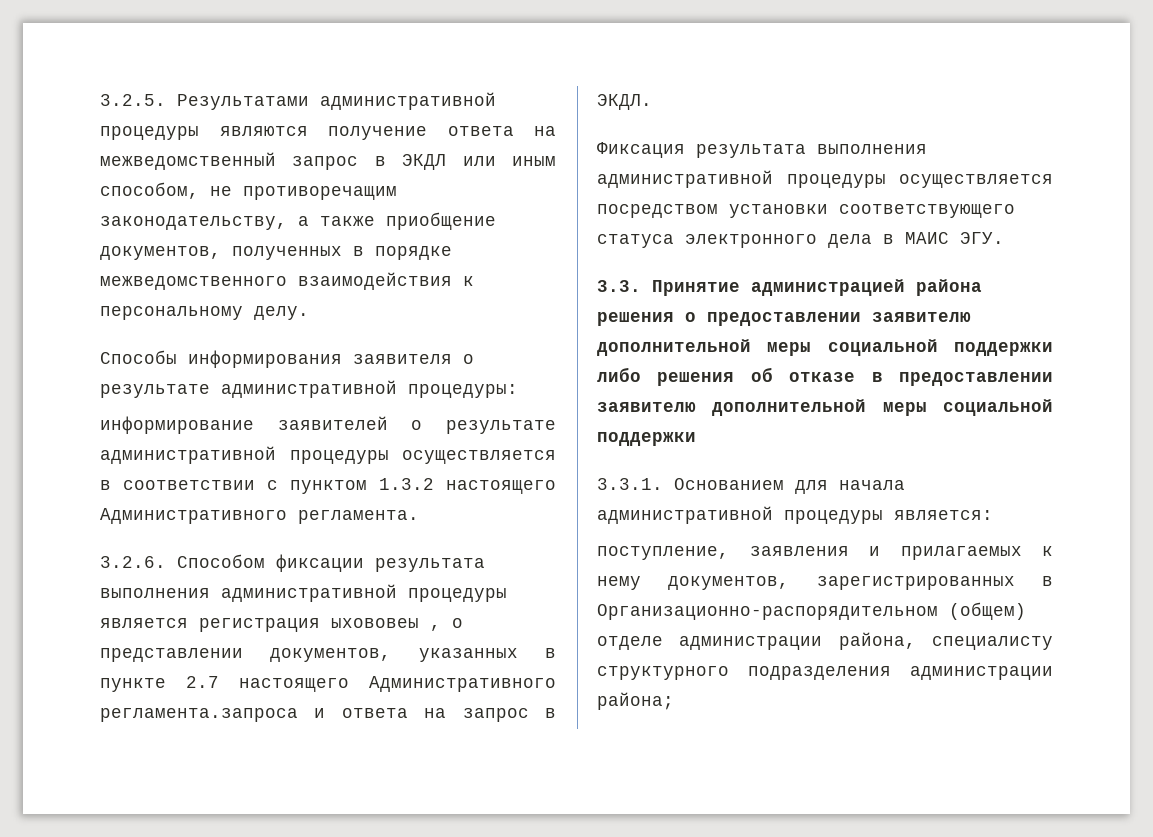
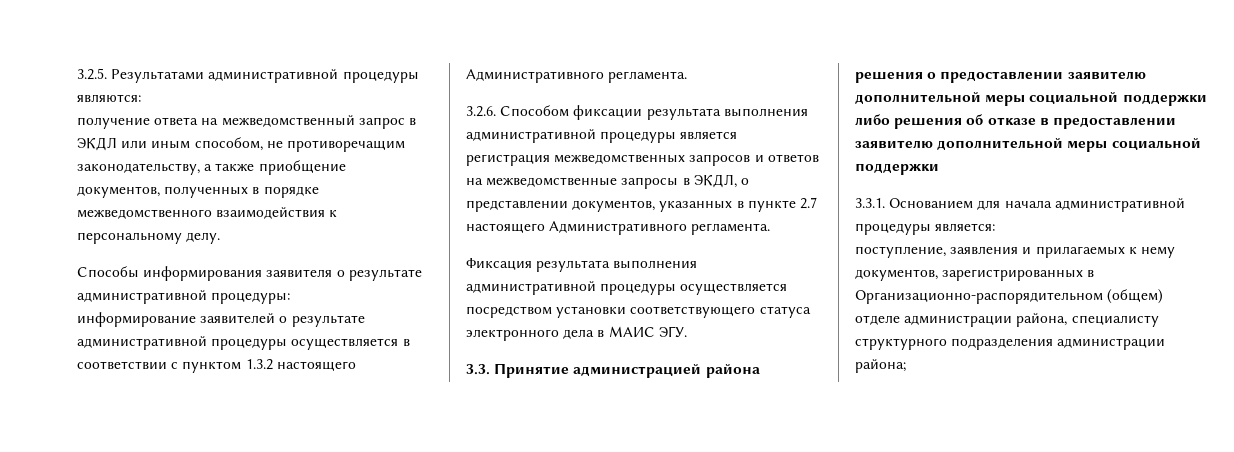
[219,126,308,136] являются -> [77,94,141,103] являются: //
[331,618,441,631] ыхововеы , -> [554,154,819,166] [466,174,737,189] межведомственных запросов и ответов на межведомственные запросы в ЭКДЛ,
[100,708,556,722] [597,94,652,110] регламента.запроса и ответа на запрос в ЭКДЛ. -> [691,223,771,235] регламента.

